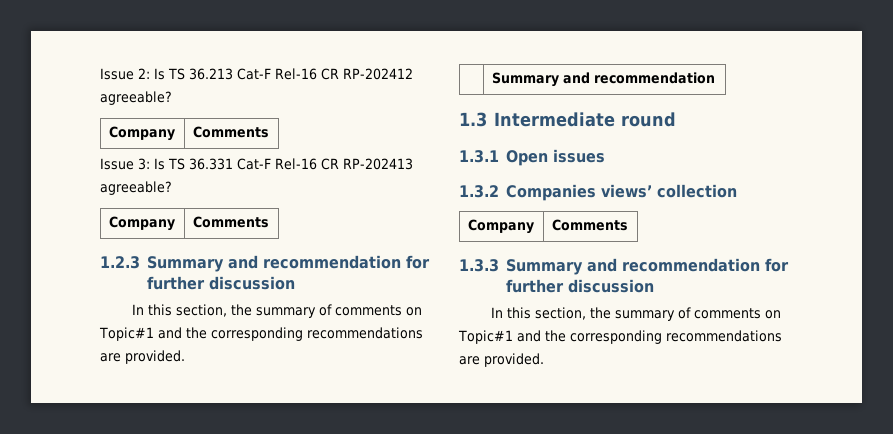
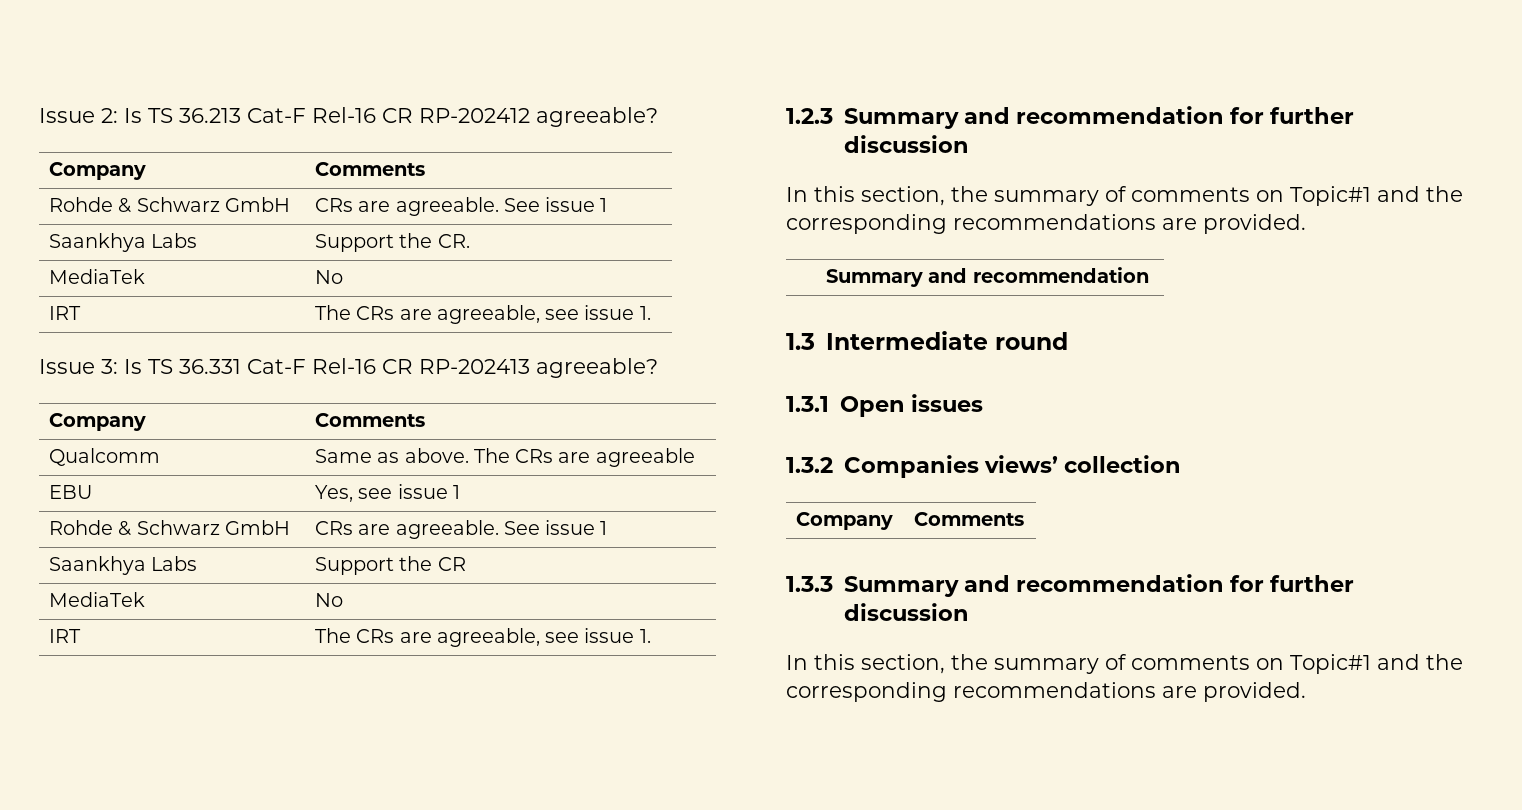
(269, 132) none -> [49,197,290,213] [315,197,608,216] [49,233,198,252] [315,233,470,252] [49,269,146,284] [315,270,344,284] [49,306,82,320] [315,305,651,324] // Rohde & Schwarz GmbH | CRs are agreeable. See issue 1 // Saankhya Labs | Support the CR. // MediaTek | No // IRT | The CRs are agreeable, see issue 1.
(269, 222) none -> [49,448,161,466] [315,448,695,467] [49,485,93,499] [315,484,460,502] [49,520,290,536] [315,520,608,539] [49,556,198,575] [315,556,466,575] [49,592,146,607] [315,593,344,607] [49,629,82,643] [315,628,651,647] // Qualcomm | Same as above. The CRs are agreeable // EBU | Yes, see issue 1 // Rohde & Schwarz GmbH | CRs are agreeable. See issue 1 // Saankhya Labs | Support the CR // MediaTek | No // IRT | The CRs are agreeable, see issue 1.

